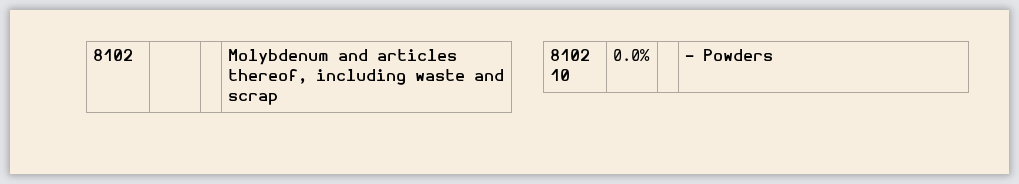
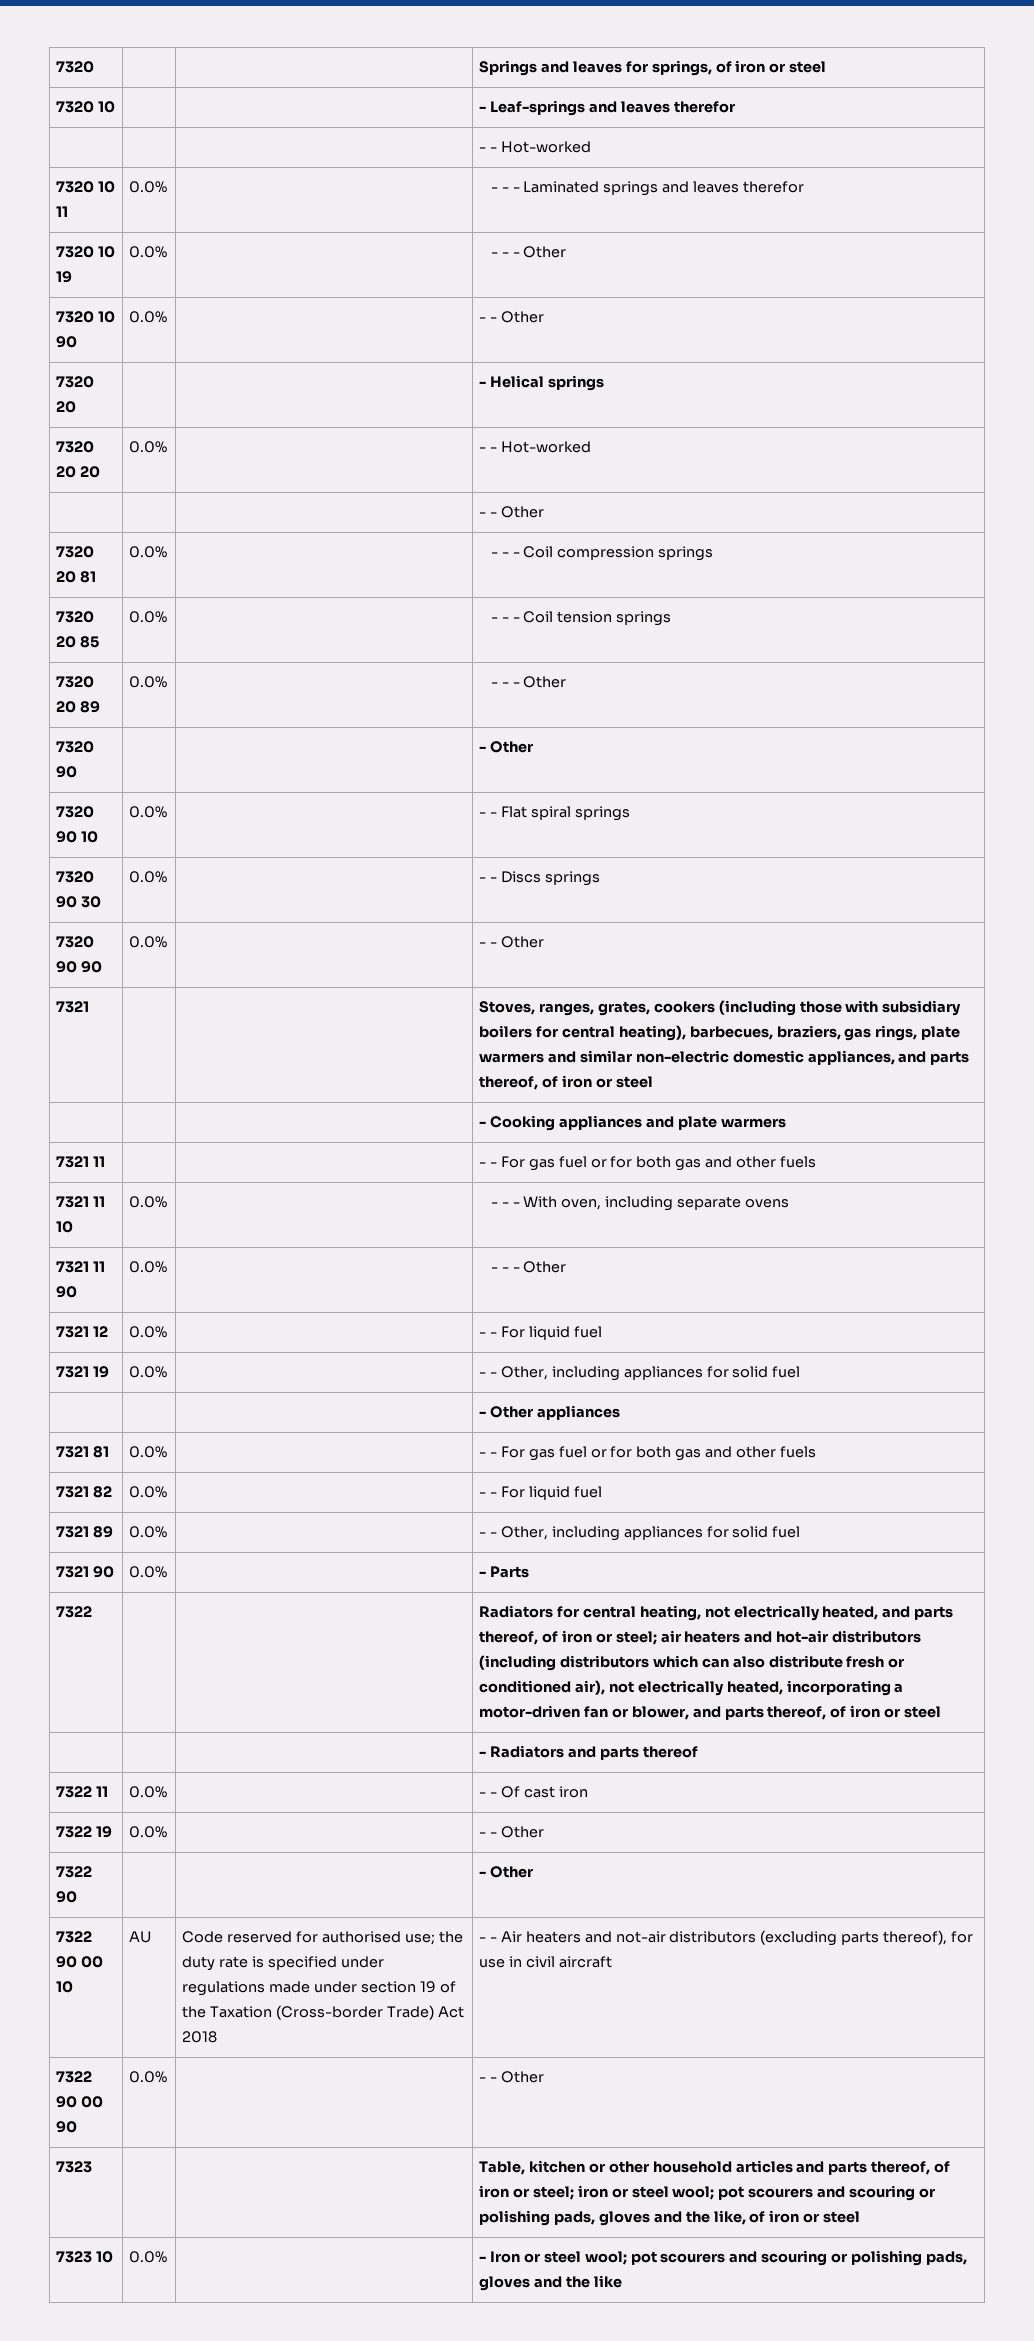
[92,49,133,61] [227,49,457,65] [227,69,504,85] [227,93,278,105] [549,49,590,61] [549,69,570,81] [612,49,650,61] [684,49,773,61] 8102 | | | Molybdenum and articles thereof, including waste and scrap // 8102 10 | 0.0% | | - Powders -> [55,61,94,73] [478,60,827,76] [55,101,115,113] [478,100,735,116] [478,141,591,153] [55,181,115,193] [55,206,68,217] [128,181,167,193] [490,181,805,196] [55,246,115,258] [55,271,72,283] [128,246,167,258] [490,246,567,258] [55,311,115,323] [55,336,77,348] [128,311,167,323] [478,311,544,323] [55,376,94,388] [55,401,76,413] [478,375,604,391] [55,441,94,453] [55,466,100,478] [128,441,167,453] [478,441,591,453] [478,506,544,518] [55,546,94,558] [55,571,96,583] [128,546,167,558] [490,546,714,561] [55,611,94,623] [55,636,99,648] [128,611,167,623] [490,611,672,626] [55,676,94,688] [55,701,100,713] [128,676,167,688] [490,676,567,688] [55,741,94,753] [55,766,77,778] [478,741,533,753] [55,806,94,818] [55,831,98,843] [128,806,167,818] [478,806,630,821] [55,871,94,883] [55,896,101,908] [128,871,167,883] [478,871,600,886] [55,936,94,948] [55,961,102,973] [128,936,167,948] [478,936,544,948] [55,1001,89,1013] [478,1000,962,1016] [478,1025,961,1041] [478,1050,970,1065] [478,1075,653,1090] [478,1115,786,1131] [55,1156,105,1168] [478,1156,817,1171] [55,1196,105,1208] [55,1221,73,1233] [128,1196,167,1208] [490,1196,790,1211] [55,1261,105,1273] [55,1286,77,1298] [128,1261,167,1273] [490,1261,567,1273] [55,1326,108,1338] [128,1326,167,1338] [478,1326,602,1340] [55,1366,109,1378] [128,1366,167,1378] [478,1366,801,1381] [478,1405,620,1420] [55,1446,109,1458] [128,1446,167,1458] [478,1446,817,1461] [55,1486,112,1498] [128,1486,167,1498] [478,1486,602,1500] [55,1526,113,1538] [128,1526,167,1538] [478,1526,801,1541] [55,1566,114,1578] [128,1566,167,1578] [478,1566,529,1578] [55,1606,92,1618] [478,1605,954,1621] [478,1630,922,1645] [478,1655,905,1671] [478,1680,904,1696] [478,1705,942,1720] [478,1745,698,1760] [55,1786,108,1798] [128,1786,167,1798] [478,1786,588,1798] [55,1826,112,1838] [128,1826,167,1838] [478,1826,544,1838] [55,1866,92,1878] [55,1891,77,1903] [478,1866,533,1878] [55,1931,92,1943] [55,1956,103,1968] [55,1981,73,1993] [128,1931,151,1943] [181,1931,463,1945] [181,1956,384,1971] [181,1981,456,1996] [181,2005,464,2020] [181,2031,217,2043] [478,1930,974,1946] [478,1956,612,1968] [55,2071,92,2083] [55,2096,103,2108] [55,2121,77,2133] [128,2071,167,2083] [478,2071,544,2083] [55,2161,92,2173] [478,2160,951,2175] [478,2185,936,2201] [478,2210,861,2226] [55,2251,113,2263] [128,2251,167,2263] [478,2250,968,2266] [478,2275,622,2291] 7320 | | | Springs and leaves for springs, of iron or steel // 7320 10 | | | - Leaf-springs and leaves therefor // | | | - - Hot-worked // 7320 10 11 | 0.0% | | - - - Laminated springs and leaves therefor // 7320 10 19 | 0.0% | | - - - Other // 7320 10 90 | 0.0% | | - - Other // 7320 20 | | | - Helical springs // 7320 20 20 | 0.0% | | - - Hot-worked // | | | - - Other // 7320 20 81 | 0.0% | | - - - Coil compression springs // 7320 20 85 | 0.0% | | - - - Coil tension springs // 7320 20 89 | 0.0% | | - - - Other // 7320 90 | | | - Other // 7320 90 10 | 0.0% | | - - Flat spiral springs // 7320 90 30 | 0.0% | | - - Discs springs // 7320 90 90 | 0.0% | | - - Other // 7321 | | | Stoves, ranges, grates, cookers (including those with subsidiary boilers for central heating), barbecues, braziers, gas rings, plate warmers and similar non-electric domestic appliances, and parts thereof, of iron or steel // | | | - Cooking appliances and plate warmers // 7321 11 | | | - - For gas fuel or for both gas and other fuels // 7321 11 10 | 0.0% | | - - - With oven, including separate ovens // 7321 11 90 | 0.0% | | - - - Other // 7321 12 | 0.0% | | - - For liquid fuel // 7321 19 | 0.0% | | - - Other, including appliances for solid fuel // | | | - Other appliances // 7321 81 | 0.0% | | - - For gas fuel or for both gas and other fuels // 7321 82 | 0.0% | | - - For liquid fuel // 7321 89 | 0.0% | | - - Other, including appliances for solid fuel // 7321 90 | 0.0% | | - Parts // 7322 | | | Radiators for central heating, not electrically heated, and parts thereof, of iron or steel; air heaters and hot-air distributors (including distributors which can also distribute fresh or conditioned air), not electrically heated, incorporating a motor-driven fan or blower, and parts thereof, of iron or steel // | | | - Radiators and parts thereof // 7322 11 | 0.0% | | - - Of cast iron // 7322 19 | 0.0% | | - - Other // 7322 90 | | | - Other // 7322 90 00 10 | AU | Code reserved for authorised use; the duty rate is specified under regulations made under section 19 of the Taxation (Cross-border Trade) Act 2018 | - - Air heaters and not-air distributors (excluding parts thereof), for use in civil aircraft // 7322 90 00 90 | 0.0% | | - - Other // 7323 | | | Table, kitchen or other household articles and parts thereof, of iron or steel; iron or steel wool; pot scourers and scouring or polishing pads, gloves and the like, of iron or steel // 7323 10 | 0.0% | | - Iron or steel wool; pot scourers and scouring or polishing pads, gloves and the like

